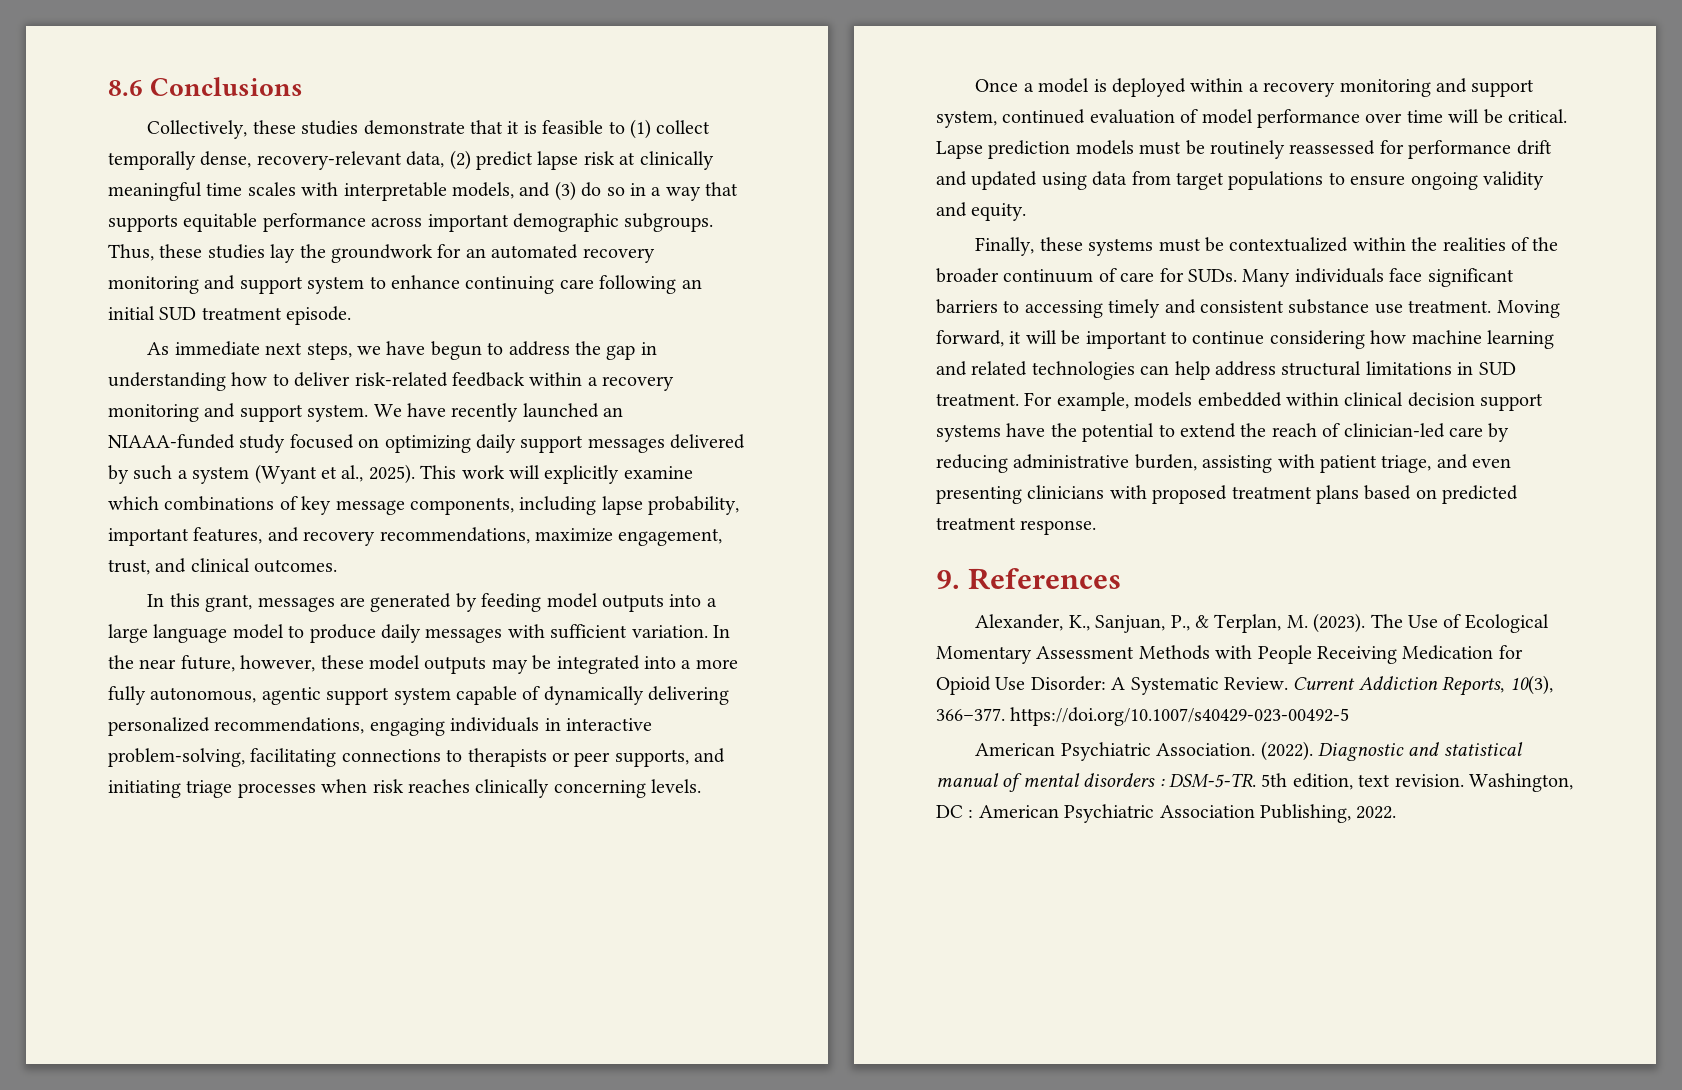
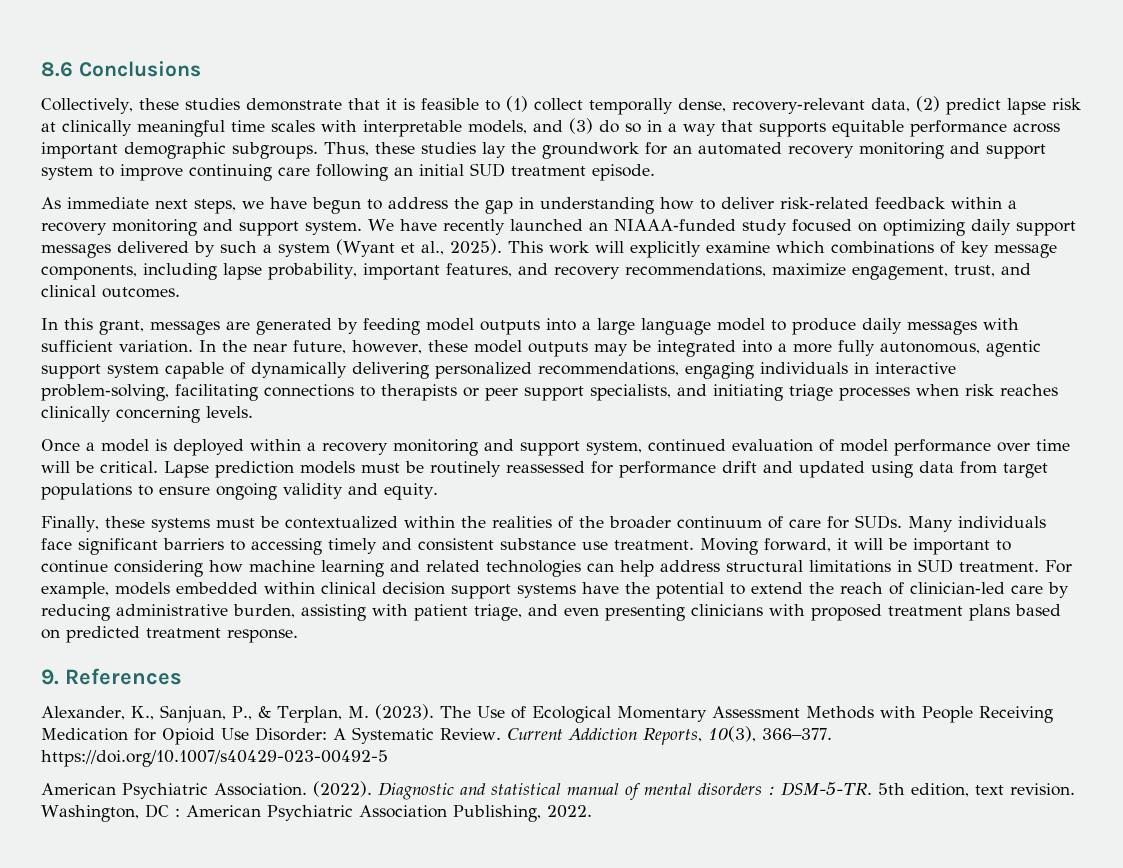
[391,275,460,289] enhance -> [120,164,183,181] improve
[614,749,689,767] supports, -> [524,384,671,401] support specialists,

